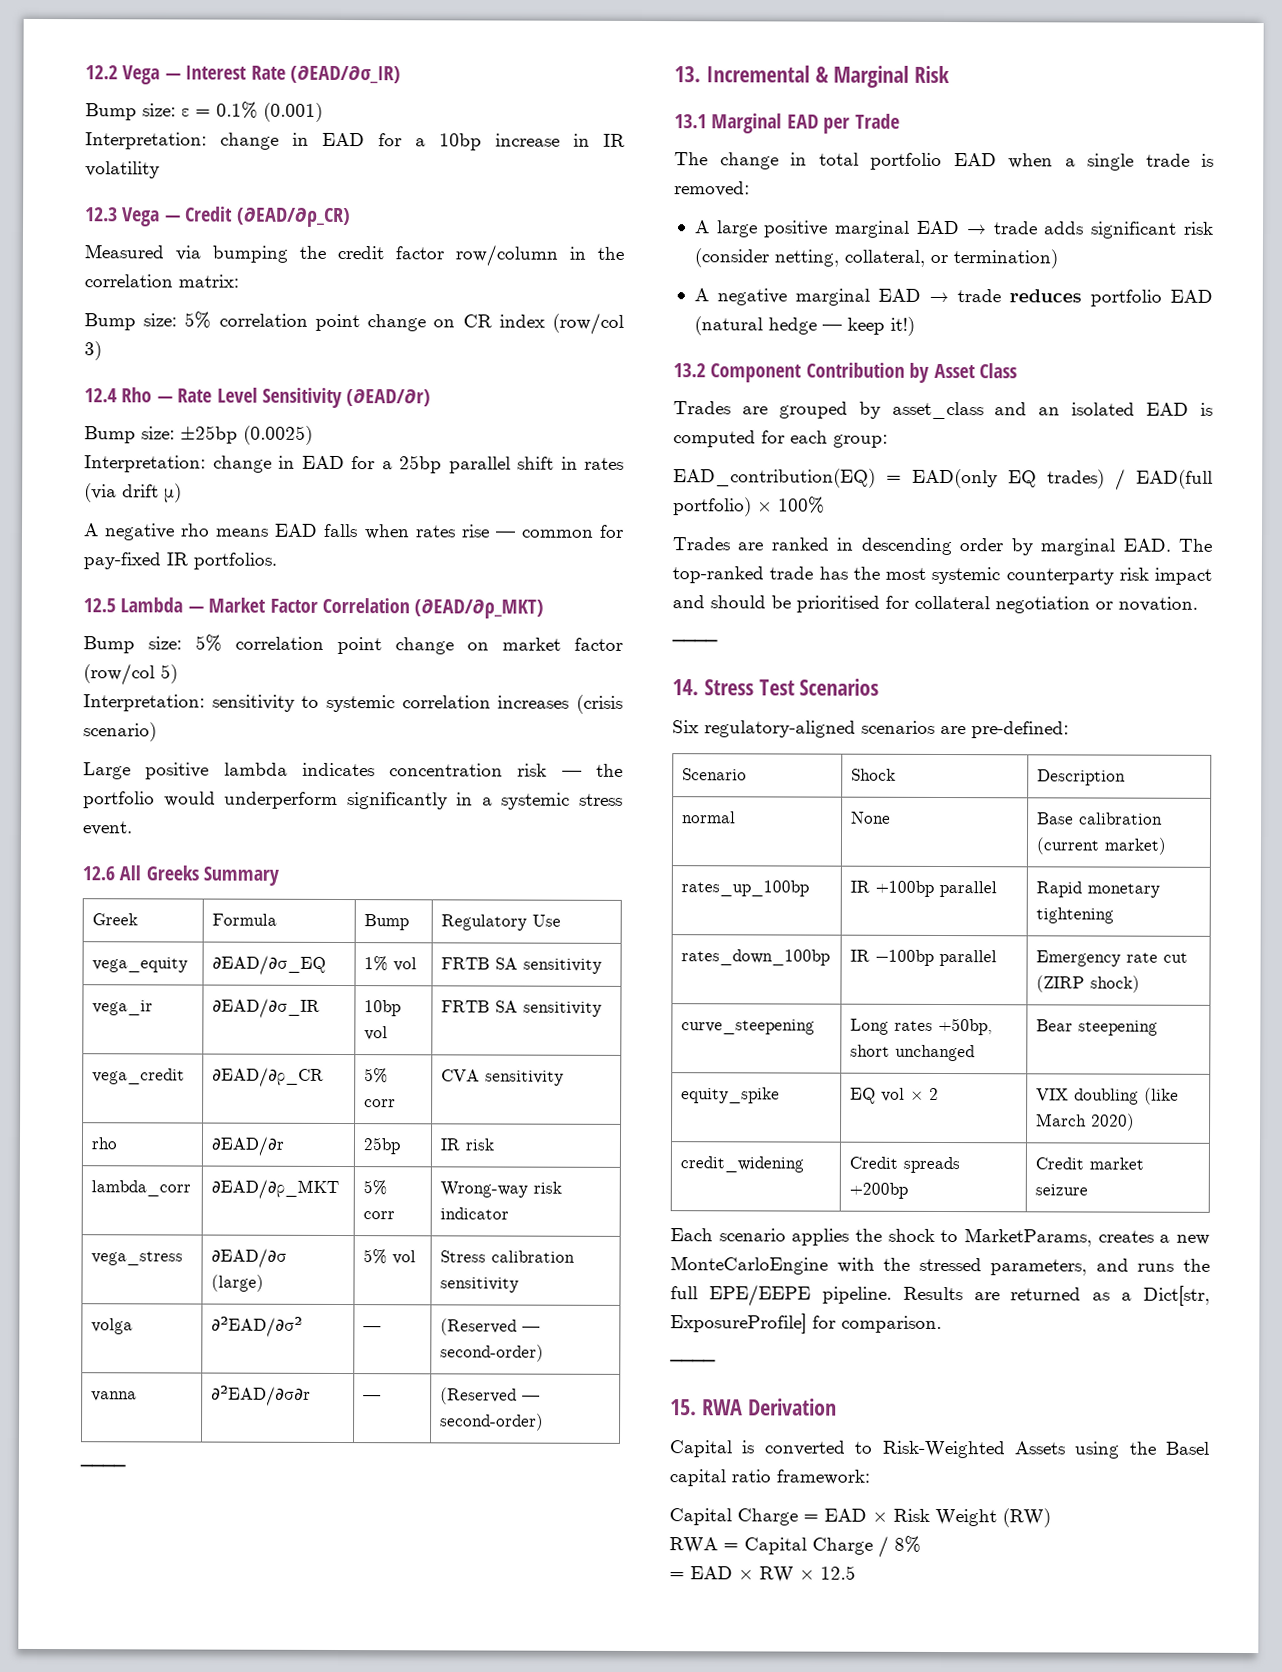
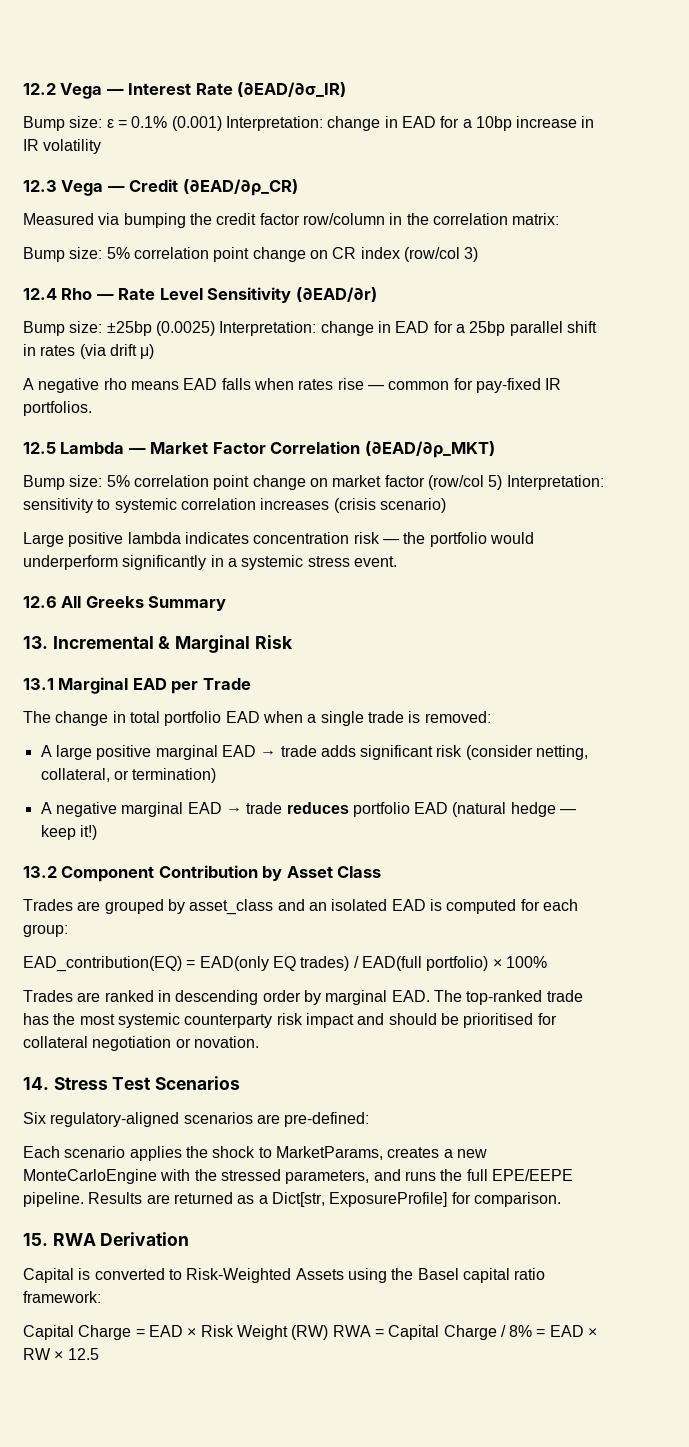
(323, 112) // -> (222, 123) none
(313, 435) // -> (215, 328) none
(178, 674) // -> (503, 482) none
[92,913,139,926] [212,913,278,926] [364,914,410,931] [441,914,562,931] [92,957,189,973] [212,955,327,975] [364,956,418,972] [441,957,603,974] [92,1000,154,1016] [212,998,321,1018] [364,1000,402,1017] [364,1026,389,1041] [441,1000,603,1017] [92,1068,186,1085] [212,1067,325,1087] [364,1068,389,1084] [364,1099,397,1108] [441,1069,565,1086] [91,1137,118,1150] [211,1136,286,1156] [363,1137,401,1155] [440,1138,495,1151] [91,1180,192,1197] [211,1179,340,1200] [363,1180,388,1196] [363,1211,396,1220] [440,1181,563,1198] [440,1207,510,1220] [91,1251,184,1266] [211,1248,288,1268] [211,1274,265,1292] [363,1249,417,1265] [440,1250,576,1263] [440,1277,520,1293] [91,1318,134,1335] [211,1316,304,1337] [363,1326,382,1332] [440,1318,541,1336] [440,1344,545,1362] [91,1391,138,1402] [211,1385,312,1406] [363,1395,382,1401] [440,1387,541,1405] [440,1413,545,1431] [79,1464,126,1473] // Greek | Formula | Bump | Regulatory Use // vega_equity | ∂EAD/∂σ_EQ | 1% vol | FRTB SA sensitivity // vega_ir | ∂EAD/∂σ_IR | 10bp vol | FRTB SA sensitivity // vega_credit | ∂EAD/∂ρ_CR | 5% corr | CVA sensitivity // rho | ∂EAD/∂r | 25bp | IR risk // lambda_corr | ∂EAD/∂ρ_MKT | 5% corr | Wrong-way risk indicator // vega_stress | ∂EAD/∂σ (large) | 5% vol | Stress calibration sensitivity // volga | ∂²EAD/∂σ² | — | (Reserved — second-order) // vanna | ∂²EAD/∂σ∂r | — | (Reserved — second-order) // ──── -> (227, 603) none
[671,639,718,648] // ──── -> (259, 1042) none
[682,768,748,781] [851,768,897,781] [1037,769,1127,786] [682,811,737,824] [851,811,892,824] [1037,812,1164,825] [1036,837,1167,855] [681,880,810,897] [850,880,998,898] [1036,881,1161,898] [1036,907,1115,924] [681,949,831,966] [850,949,998,967] [1036,950,1189,967] [1036,975,1141,993] [681,1019,816,1035] [850,1017,994,1036] [850,1044,976,1062] [1036,1019,1159,1036] [681,1087,781,1104] [850,1087,940,1104] [1036,1087,1180,1105] [1036,1113,1136,1131] [680,1156,805,1173] [849,1156,961,1174] [849,1182,909,1199] [1035,1157,1145,1170] [1035,1184,1089,1196] // Scenario | Shock | Description // normal | None | Base calibration (current market) // rates_up_100bp | IR +100bp parallel | Rapid monetary tightening // rates_down_100bp | IR −100bp parallel | Emergency rate cut (ZIRP shock) // curve_steepening | Long rates +50bp, short unchanged | Bear steepening // equity_spike | EQ vol × 2 | VIX doubling (like March 2020) // credit_widening | Credit spreads +200bp | Credit market seizure -> (370, 1119) none
[669,1359,716,1368] // ──── -> (561, 1199) none
(1051, 1518) // -> (329, 1332) none
(921, 1544) // -> (533, 1331) none

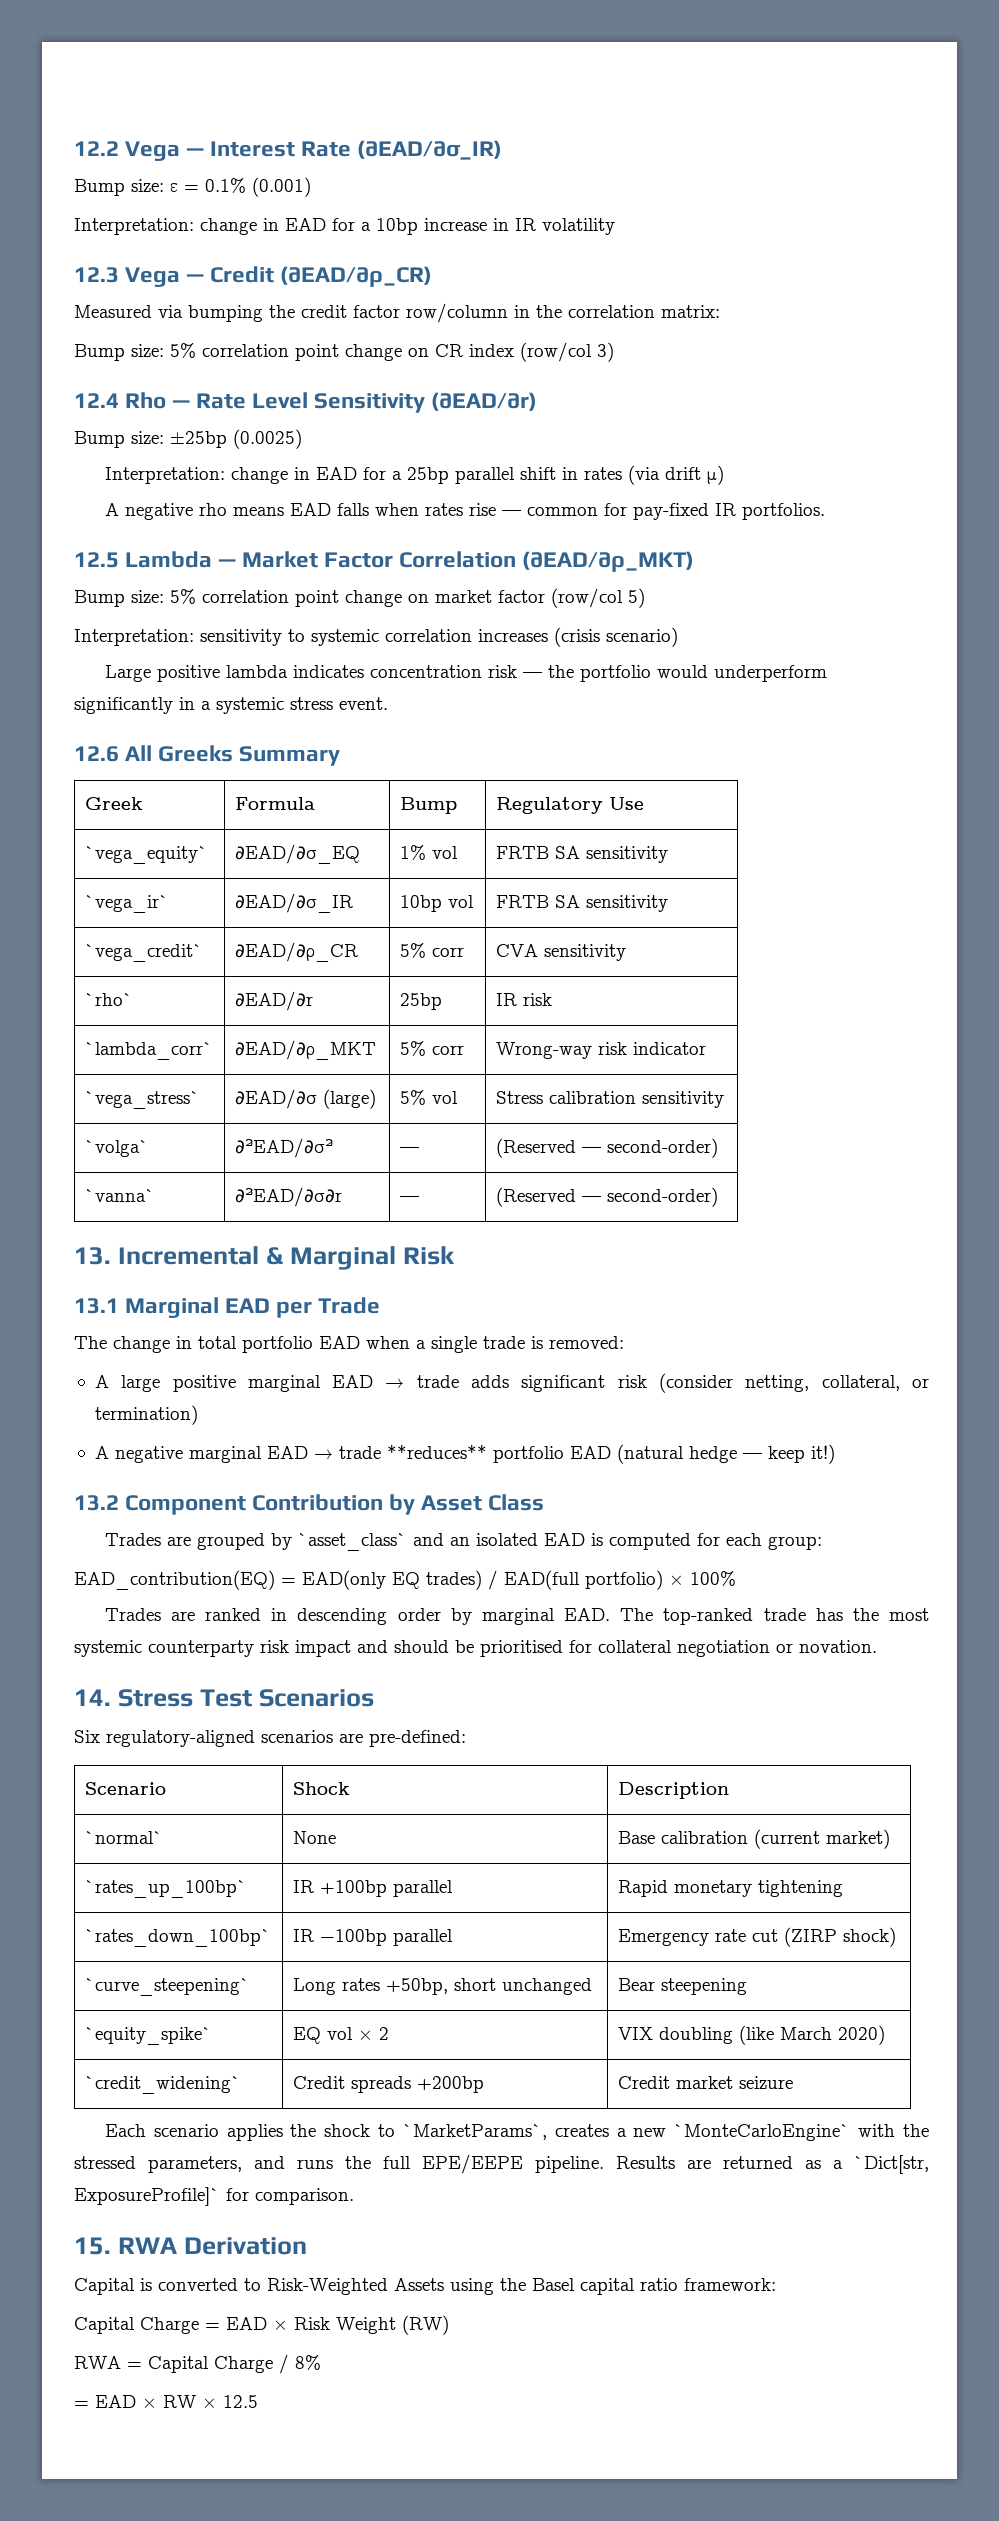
(222, 123) none -> (311, 187) //
(215, 328) none -> (302, 439) //
(503, 482) none -> (645, 598) //
(227, 603) none -> [84,797,143,810] [234,797,315,810] [399,797,457,814] [495,797,644,814] [84,846,208,864] [234,844,360,864] [399,845,458,860] [495,846,668,863] [84,895,169,913] [234,893,353,913] [399,895,474,912] [495,895,668,912] [84,944,203,962] [234,942,358,962] [399,943,464,958] [495,944,626,961] [84,993,133,1006] [234,991,313,1011] [399,993,442,1010] [495,993,552,1006] [84,1042,213,1060] [234,1040,376,1060] [399,1041,464,1056] [495,1042,706,1059] [84,1091,200,1109] [234,1089,376,1109] [399,1090,458,1105] [495,1091,724,1108] [84,1140,149,1157] [234,1138,333,1158] [399,1147,419,1153] [495,1138,718,1158] [84,1189,155,1202] [234,1187,342,1207] [399,1196,419,1202] [495,1187,718,1207] // Greek | Formula | Bump | Regulatory Use // `vega_equity` | ∂EAD/∂σ_EQ | 1% vol | FRTB SA sensitivity // `vega_ir` | ∂EAD/∂σ_IR | 10bp vol | FRTB SA sensitivity // `vega_credit` | ∂EAD/∂ρ_CR | 5% corr | CVA sensitivity // `rho` | ∂EAD/∂r | 25bp | IR risk // `lambda_corr` | ∂EAD/∂ρ_MKT | 5% corr | Wrong-way risk indicator // `vega_stress` | ∂EAD/∂σ (large) | 5% vol | Stress calibration sensitivity // `volga` | ∂²EAD/∂σ² | — | (Reserved — second-order) // `vanna` | ∂²EAD/∂σ∂r | — | (Reserved — second-order)
[286,802,349,814] reduces -> [386,1444,487,1459] **reduces**
[189,899,274,915] asset_class -> [297,1533,407,1551] `asset_class`
(370, 1119) none -> [84,1782,166,1795] [292,1782,350,1795] [617,1782,729,1799] [84,1831,163,1844] [292,1831,336,1844] [617,1829,890,1849] [84,1880,247,1898] [292,1880,453,1897] [617,1880,843,1897] [84,1929,271,1947] [292,1929,453,1946] [617,1927,896,1947] [84,1978,250,1996] [292,1978,592,1995] [617,1978,747,1995] [84,2027,212,2045] [292,2027,389,2044] [617,2025,885,2045] [84,2076,241,2094] [292,2076,484,2093] [617,2076,793,2089] // Scenario | Shock | Description // `normal` | None | Base calibration (current market) // `rates_up_100bp` | IR +100bp parallel | Rapid monetary tightening // `rates_down_100bp` | IR −100bp parallel | Emergency rate cut (ZIRP shock) // `curve_steepening` | Long rates +50bp, short unchanged | Bear steepening // `equity_spike` | EQ vol × 2 | VIX doubling (like March 2020) // `credit_widening` | Credit spreads +200bp | Credit market seizure
[275,1146,383,1160] MarketParams, -> [402,2124,547,2140] `MarketParams`,
[23,1169,157,1184] MonteCarloEngine -> [674,2124,851,2141] `MonteCarloEngine`
[271,1192,448,1207] Dict[str, ExposureProfile] -> [854,2155,929,2174] [74,2187,220,2206] `Dict[str, ExposureProfile]`
(329, 1332) none -> (449, 2325) //
(533, 1331) none -> (321, 2362) //

